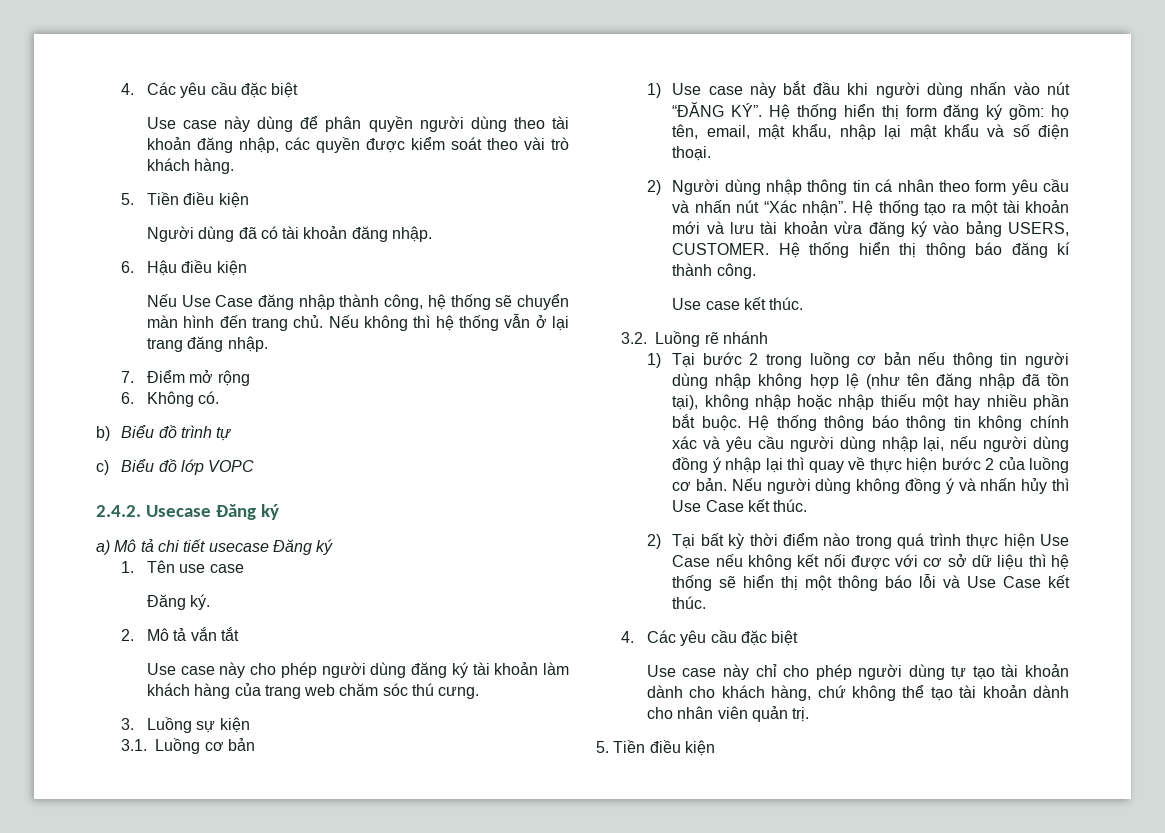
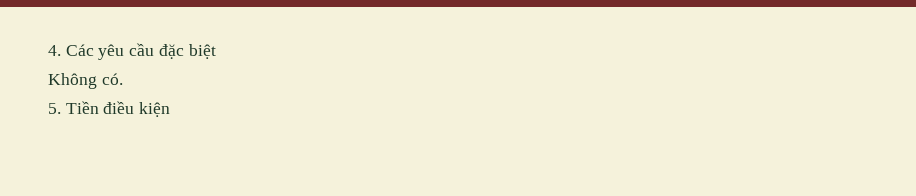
[121,82,299,98] [146,116,569,132] [146,137,570,153] [146,158,235,174] [121,192,249,208] [146,226,433,242] [121,260,247,276] [146,294,569,310] [146,314,570,331] [146,336,268,352] [121,370,250,386] [121,391,220,407] [96,425,233,441] [96,459,255,475] [96,504,280,520] [96,539,334,555] [121,560,244,573] [146,594,211,610] [121,627,239,641] [146,662,569,678] [146,683,480,699] [121,717,250,733] [121,738,256,754] [646,81,1070,98] [672,102,1069,120] [672,124,1069,140] [672,146,712,161] [646,179,1069,195] [672,200,1069,216] [672,221,1069,237] [672,242,1070,258] [672,263,756,279] [672,297,804,310] [621,331,769,347] [646,352,1070,368] [672,373,1070,389] [672,394,1069,410] [672,414,1069,431] [672,436,1069,452] [672,457,1069,473] [672,478,1069,494] [672,499,808,512] [646,533,1069,549] [672,554,1069,570] [672,574,1070,591] [672,596,707,609] [621,630,799,646] [646,664,1069,680] [646,685,1069,701] [646,706,810,722] 4. Các yêu cầu đặc biệt // Use case này dùng để phân quyền người dùng theo tài khoản đăng nhập, các quyền được kiểm soát theo vài trò khách hàng. // 5. Tiền điều kiện // Người dùng đã có tài khoản đăng nhập. // 6. Hậu điều kiện // Nếu Use Case đăng nhập thành công, hệ thống sẽ chuyển màn hình đến trang chủ. Nếu không thì hệ thống vẫn ở lại trang đăng nhập. // 7. Điểm mở rộng // 6. Không có. // b) Biểu đồ trình tự // c) Biểu đồ lớp VOPC // 2.4.2. Usecase Đăng ký // a) Mô tả chi tiết usecase Đăng ký // 1. Tên use case // Đăng ký. // 2. Mô tả vắn tắt // Use case này cho phép người dùng đăng ký tài khoản làm khách hàng của trang web chăm sóc thú cưng. // 3. Luồng sự kiện // 3.1. Luồng cơ bản // 1) Use case này bắt đầu khi người dùng nhấn vào nút “ĐĂNG KÝ”. Hệ thống hiển thị form đăng ký gồm: họ tên, email, mật khẩu, nhập lại mật khẩu và số điện thoại. // 2) Người dùng nhập thông tin cá nhân theo form yêu cầu và nhấn nút “Xác nhận”. Hệ thống tạo ra một tài khoản mới và lưu tài khoản vừa đăng ký vào bảng USERS, CUSTOMER. Hệ thống hiển thị thông báo đăng kí thành công. // Use case kết thúc. // 3.2. Luồng rẽ nhánh // 1) Tại bước 2 trong luồng cơ bản nếu thông tin người dùng nhập không hợp lệ (như tên đăng nhập đã tồn tại), không nhập hoặc nhập thiếu một hay nhiều phần bắt buộc. Hệ thống thông báo thông tin không chính xác và yêu cầu người dùng nhập lại, nếu người dùng đồng ý nhập lại thì quay về thực hiện bước 2 của luồng cơ bản. Nếu người dùng không đồng ý và nhấn hủy thì Use Case kết thúc. // 2) Tại bất kỳ thời điểm nào trong quá trình thực hiện Use Case nếu không kết nối được với cơ sở dữ liệu thì hệ thống sẽ hiển thị một thông báo lỗi và Use Case kết thúc. // 4. Các yêu cầu đặc biệt // Use case này chỉ cho phép người dùng tự tạo tài khoản dành cho khách hàng, chứ không thể tạo tài khoản dành cho nhân viên quản trị. -> [48,43,216,60] [48,73,123,89] 4. Các yêu cầu đặc biệt // Không có.

